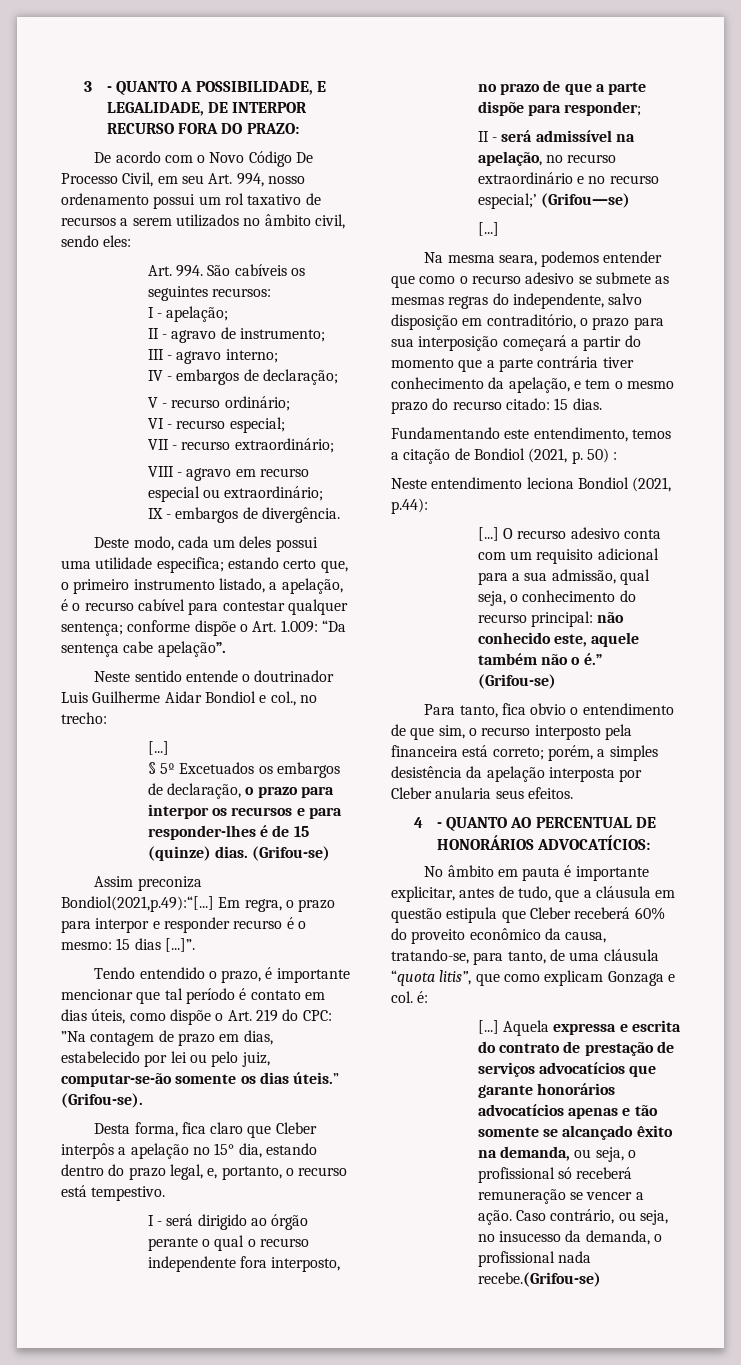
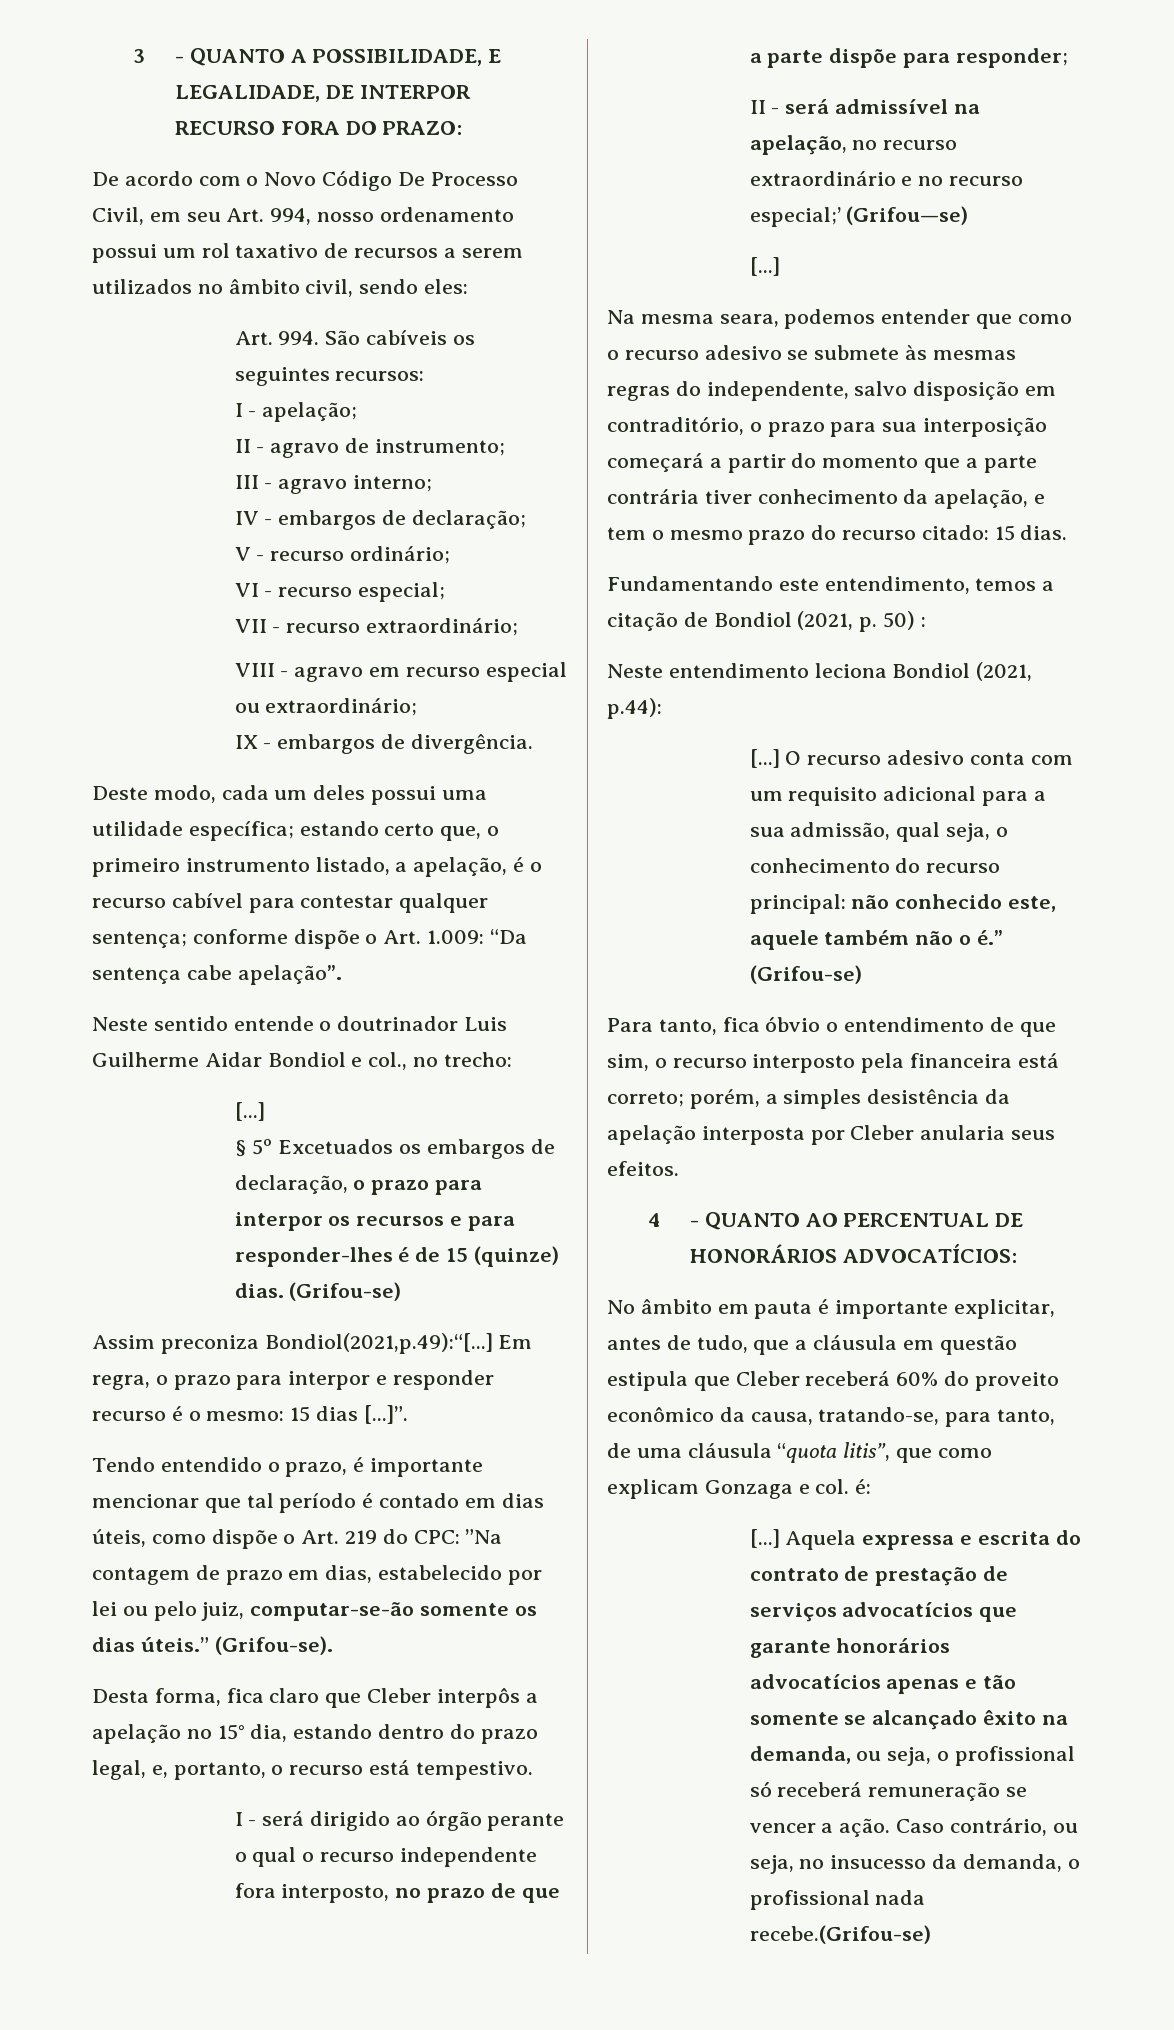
[156,557,224,573] especifica; -> [188,821,294,841] específica;
[250,990,301,1000] contato -> [379,1493,460,1508] contado
[655,276,670,284] as -> [905,345,928,360] às
[530,703,567,715] obvio -> [765,1016,821,1032] óbvio

